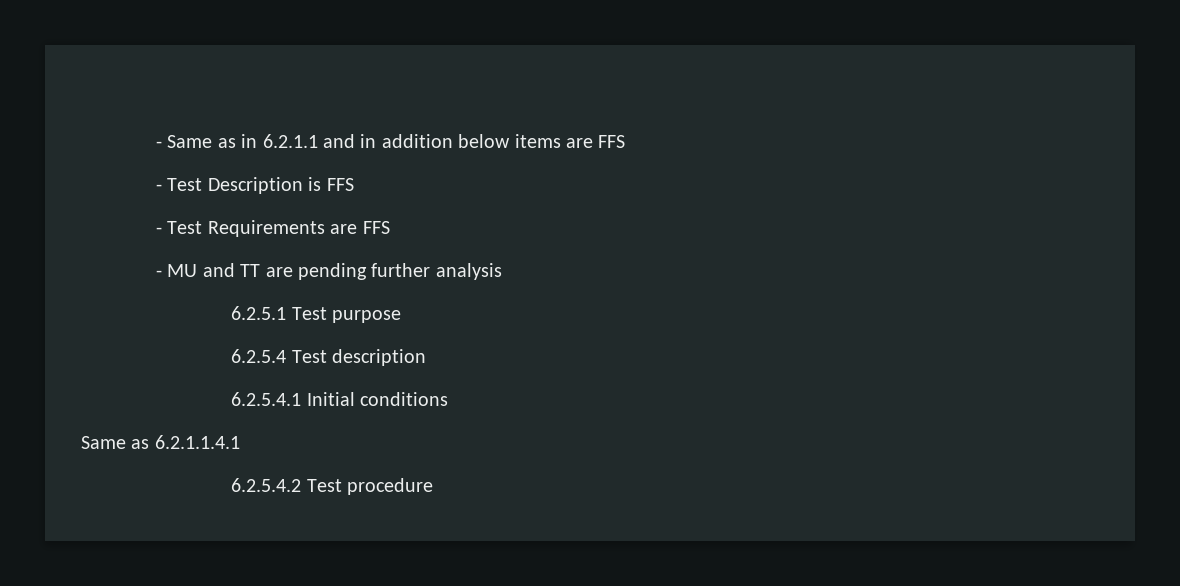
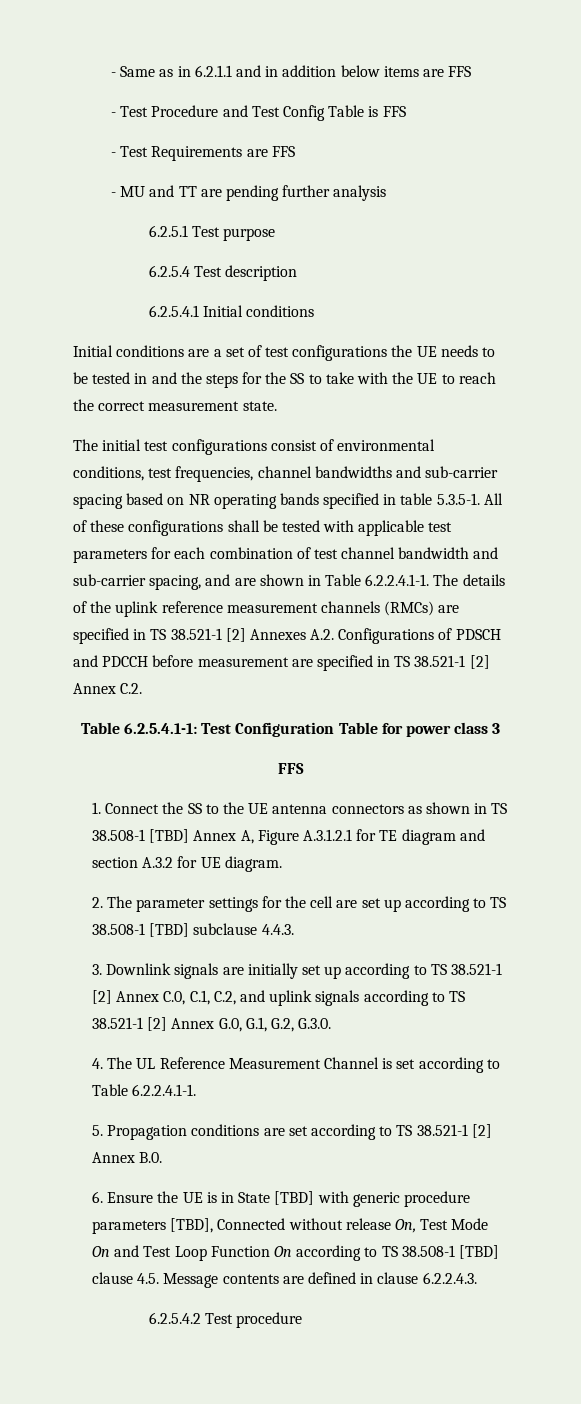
[207,177,303,194] Description -> [151,105,365,121] Procedure and Test Config Table
[81,435,240,449] Same as 6.2.1.1.4.1 -> [73,345,496,361] [73,372,496,388] [73,399,277,411] [73,439,436,455] [73,466,499,482] [73,493,503,509] [73,520,453,536] [73,547,499,563] [73,574,505,590] [73,601,460,617] [73,628,501,644] [73,655,490,671] [73,683,143,694] [80,722,501,737] [277,763,304,774] [92,802,508,814] [92,829,485,845] [92,856,282,872] [92,896,507,912] [92,923,294,937] [92,963,502,979] [92,990,465,1006] [92,1017,332,1032] [92,1057,500,1073] [92,1084,197,1096] [92,1124,492,1140] [92,1152,163,1163] [92,1191,470,1207] [92,1218,489,1234] [92,1245,499,1261] [92,1272,477,1288] Initial conditions are a set of test configurations the UE needs to be tested in and the steps for the SS to take with the UE to reach the correct measurement state. // The initial test configurations consist of environmental conditions, test frequencies, channel bandwidths and sub-carrier spacing based on NR operating bands specified in table 5.3.5-1. All of these configurations shall be tested with applicable test parameters for each combination of test channel bandwidth and sub-carrier spacing, and are shown in Table 6.2.2.4.1-1. The details of the uplink reference measurement channels (RMCs) are specified in TS 38.521-1 [2] Annexes A.2. Configurations of PDSCH and PDCCH before measurement are specified in TS 38.521-1 [2] Annex C.2. // Table 6.2.5.4.1-1: Test Configuration Table for power class 3 // FFS // 1. Connect the SS to the UE antenna connectors as shown in TS 38.508-1 [TBD] Annex A, Figure A.3.1.2.1 for TE diagram and section A.3.2 for UE diagram. // 2. The parameter settings for the cell are set up according to TS 38.508-1 [TBD] subclause 4.4.3. // 3. Downlink signals are initially set up according to TS 38.521-1 [2] Annex C.0, C.1, C.2, and uplink signals according to TS 38.521-1 [2] Annex G.0, G.1, G.2, G.3.0. // 4. The UL Reference Measurement Channel is set according to Table 6.2.2.4.1-1. // 5. Propagation conditions are set according to TS 38.521-1 [2] Annex B.0. // 6. Ensure the UE is in State [TBD] with generic procedure parameters [TBD], Connected without release On, Test Mode On and Test Loop Function On according to TS 38.508-1 [TBD] clause 4.5. Message contents are defined in clause 6.2.2.4.3.

